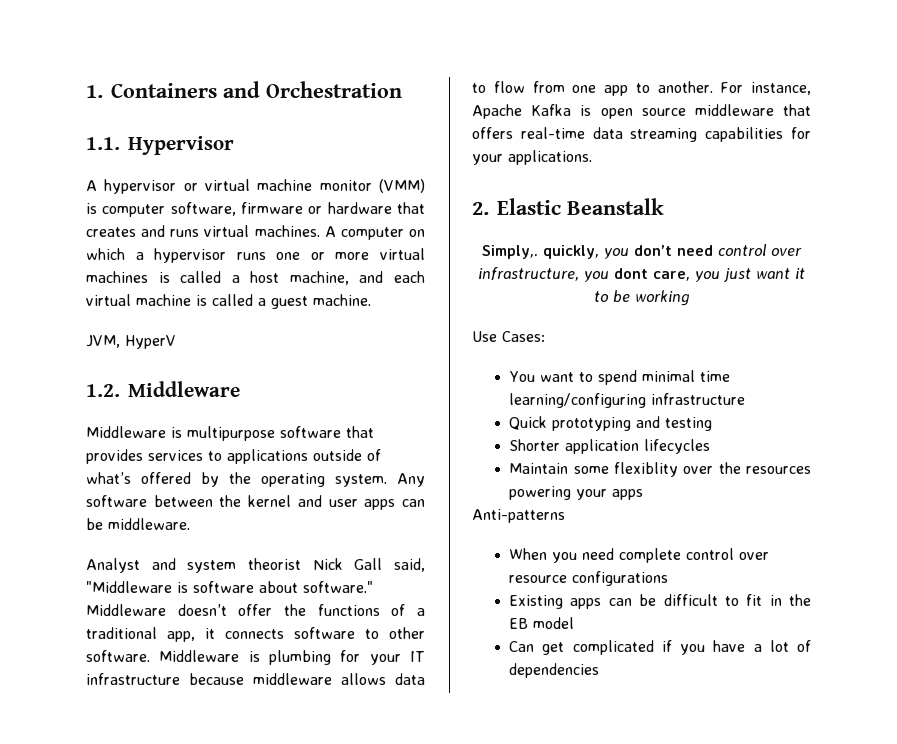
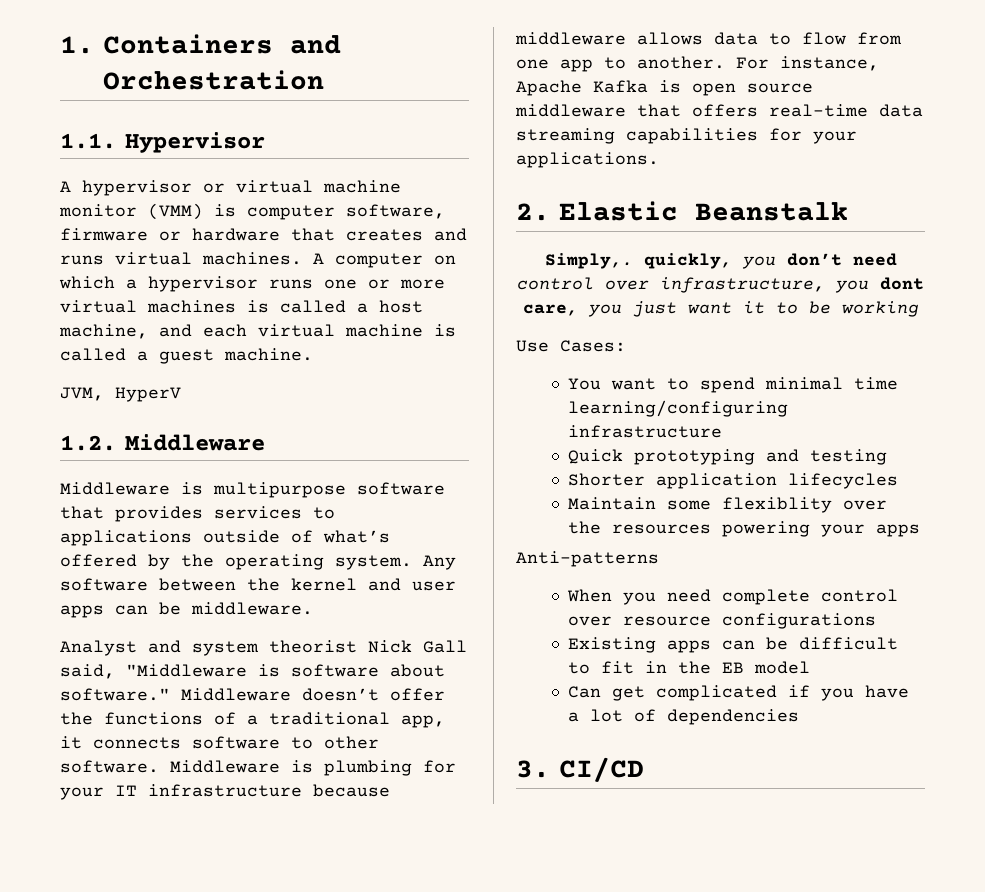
(600, 670) none -> [516,757,644,782] // 3. CI/CD

